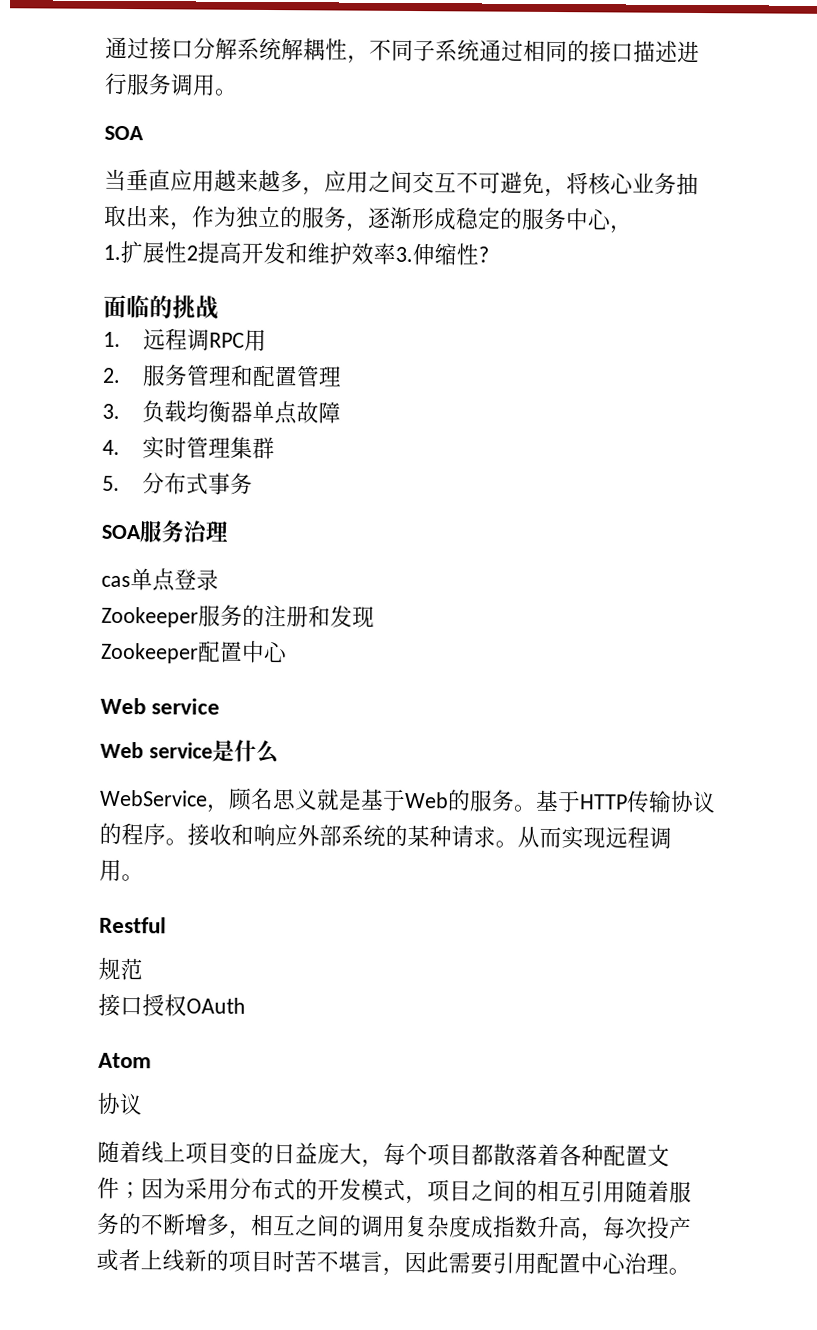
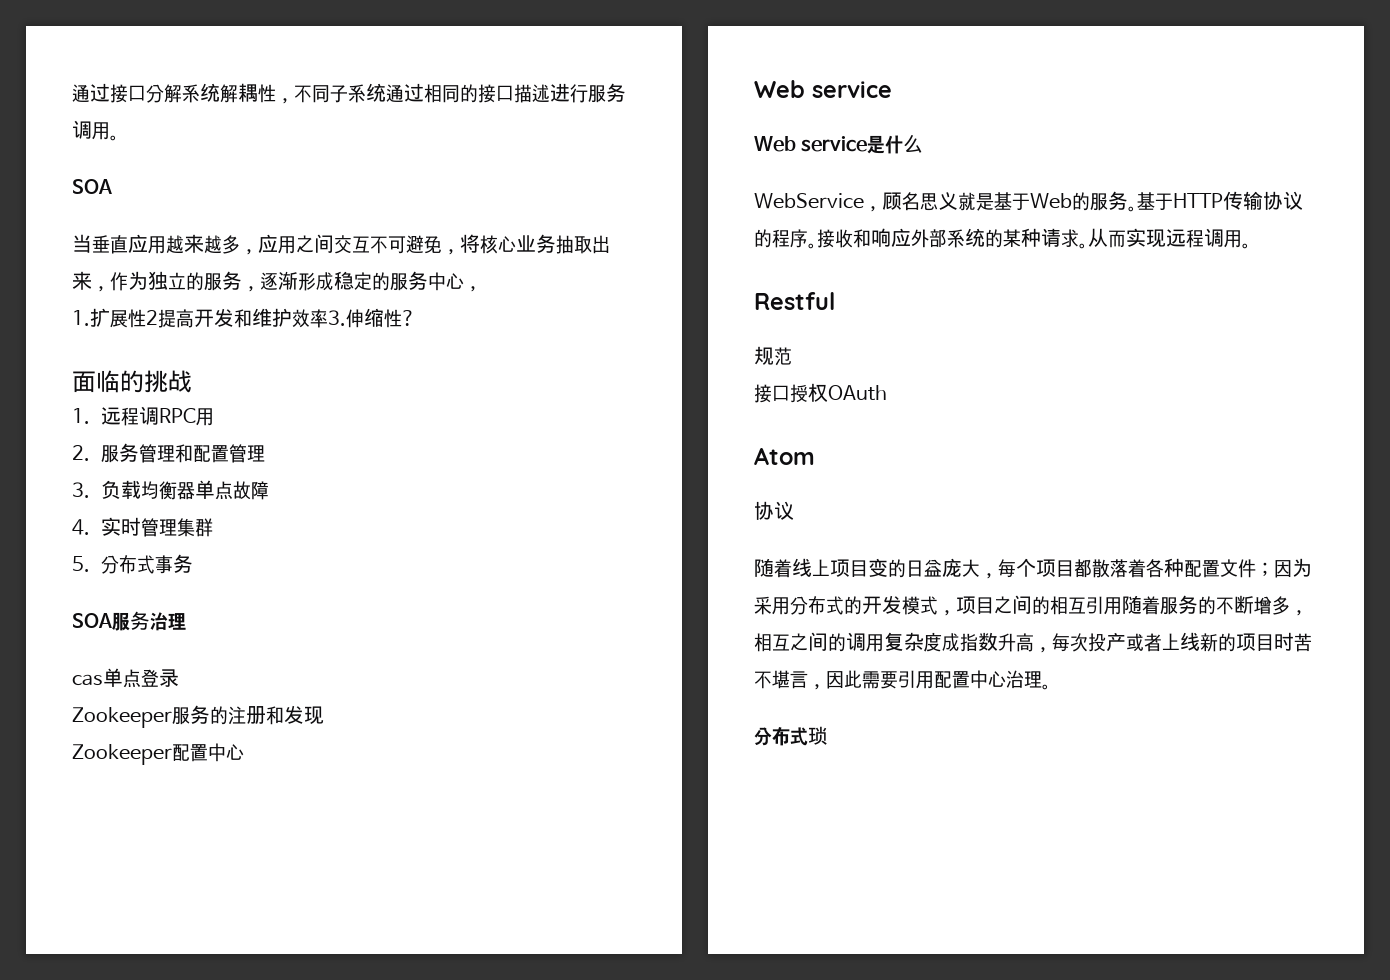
(691, 1271) none -> [754,726,828,746] // 分布式琐

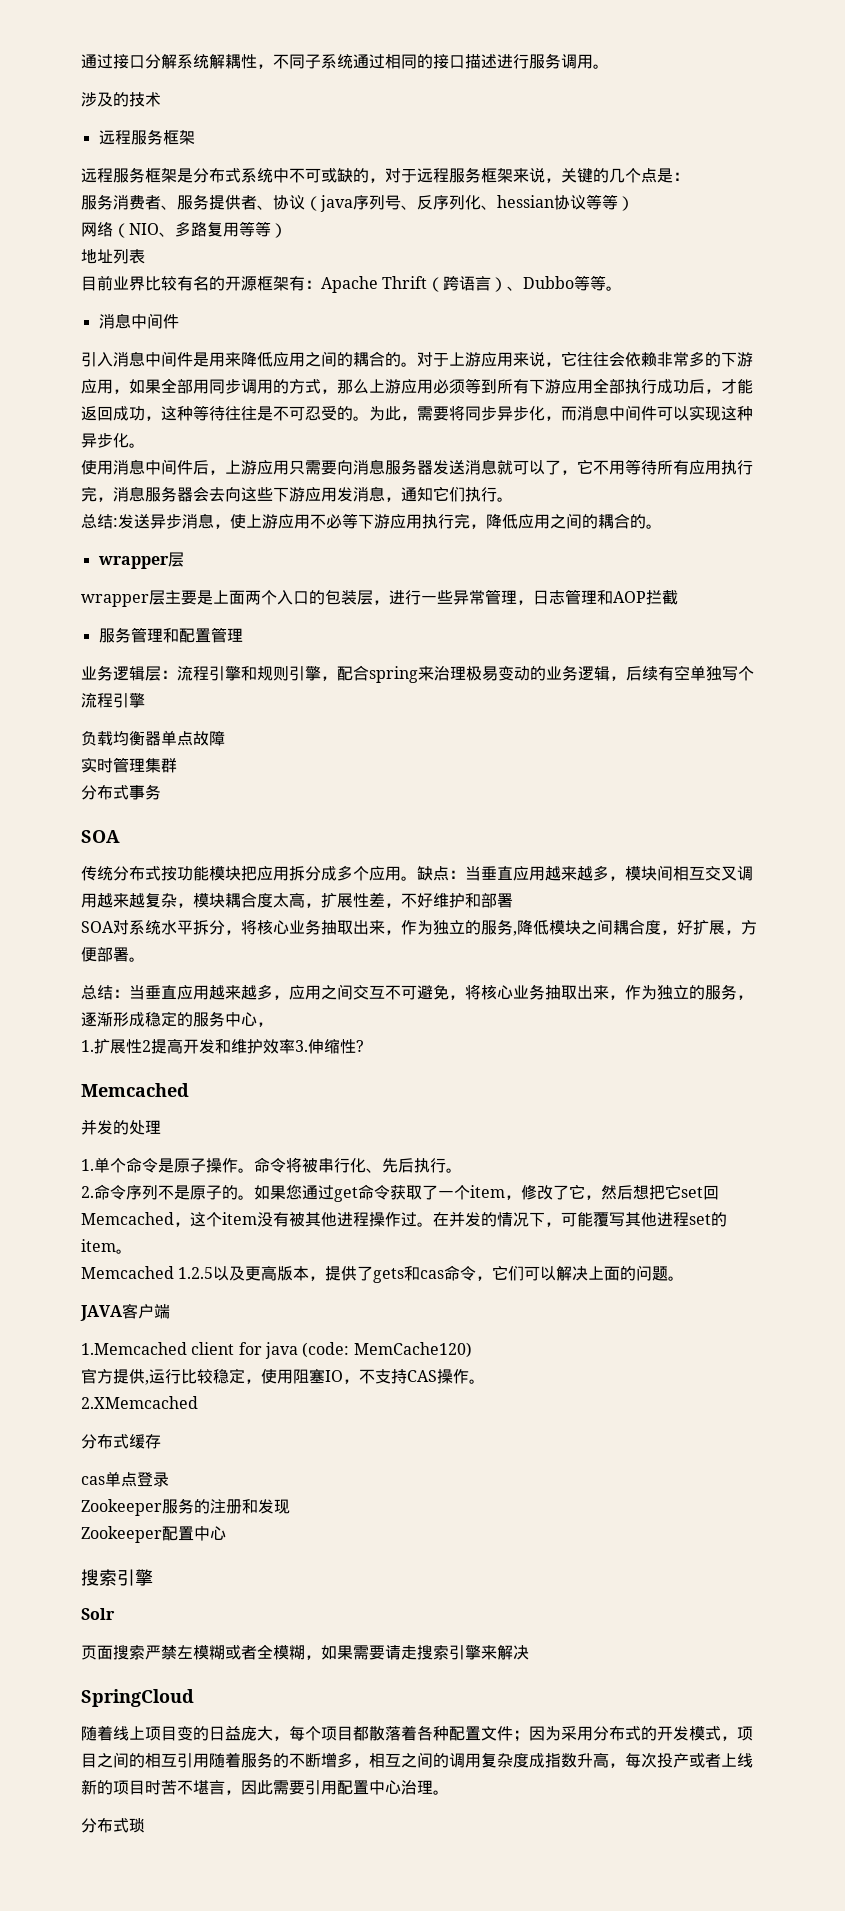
[72,179,112,194] SOA // -> [81,92,161,107] [98,129,195,145] [81,167,689,183] [81,194,634,212] [81,221,287,238] [81,249,145,264] [81,275,623,293] [98,313,179,329] [81,351,753,367] [81,378,753,394] [81,405,753,421] [81,433,145,448] [81,459,753,475] [81,486,513,502] [81,513,662,529] [97,552,184,569] [81,589,678,607] [98,627,243,643] [81,665,754,683] [81,693,145,708] [81,730,225,746] [81,757,177,773] [81,784,161,800] [81,830,120,843] [81,865,753,881] [81,892,513,908] [81,919,757,936] [81,947,145,962] [81,985,129,1000] 涉及的技术 // 远程服务框架 // 远程服务框架是分布式系统中不可或缺的，对于远程服务框架来说，关键的几个点是： // 服务消费者、服务提供者、协议（java序列号、反序列化、hessian协议等等） // 网络（NIO、多路复用等等） // 地址列表 // 目前业界比较有名的开源框架有：Apache Thrift（跨语言）、Dubbo等等。 // 消息中间件 // 引入消息中间件是用来降低应用之间的耦合的。对于上游应用来说，它往往会依赖非常多的下游应用，如果全部用同步调用的方式，那么上游应用必须等到所有下游应用全部执行成功后，才能返回成功，这种等待往往是不可忍受的。为此，需要将同步异步化，而消息中间件可以实现这种异步化。 // 使用消息中间件后，上游应用只需要向消息服务器发送消息就可以了，它不用等待所有应用执行完，消息服务器会去向这些下游应用发消息，通知它们执行。 // 总结:发送异步消息，使上游应用不必等下游应用执行完，降低应用之间的耦合的。 // wrapper层 // wrapper层主要是上面两个入口的包装层，进行一些异常管理，日志管理和AOP拦截 // 服务管理和配置管理 // 业务逻辑层：流程引擎和规则引擎，配合spring来治理极易变动的业务逻辑，后续有空单独写个流程引擎 // 负载均衡器单点故障 // 实时管理集群 // 分布式事务 // SOA // 传统分布式按功能模块把应用拆分成多个应用。缺点：当垂直应用越来越多，模块间相互交叉调用越来越复杂，模块耦合度太高，扩展性差，不好维护和部署 // SOA对系统水平拆分，将核心业务抽取出来，作为独立的服务,降低模块之间耦合度，好扩展，方便部署。 // 总结：
[72,370,192,393] [72,406,214,426] [72,443,265,463] [72,480,269,500] [72,517,213,537] [72,554,193,574] [72,611,186,631] 面临的挑战 // 1.远程调RPC用 // 2.服务管理和配置管理 // 3.负载均衡器单点故障 // 4.实时管理集群 // 5.分布式事务 // SOA服务治理 -> [81,1083,189,1097] [81,1119,161,1135] [81,1157,462,1173] [81,1184,719,1202] [81,1211,727,1227] [81,1239,132,1254] [81,1265,685,1283] [80,1303,170,1321] [81,1342,472,1359] [81,1368,485,1385] [81,1396,198,1409] [81,1433,161,1449] Memcached // 并发的处理 // 1.单个命令是原子操作。命令将被串行化、先后执行。 // 2.命令序列不是原子的。如果您通过get命令获取了一个item，修改了它，然后想把它set回Memcached，这个item没有被其他进程操作过。在并发的情况下，可能覆写其他进程set的item。 // Memcached 1.2.5以及更高版本，提供了gets和cas命令，它们可以解决上面的问题。 // JAVA客户端 // 1.Memcached client for java (code: MemCache120) // 官方提供,运行比较稳定，使用阻塞IO，不支持CAS操作。 // 2.XMemcached // 分布式缓存
[754,80,892,98] [754,134,924,154] [754,191,1303,212] [754,228,1251,249] [754,292,835,310] [754,346,792,366] [754,383,887,403] [754,447,815,465] [754,501,794,520] Web service // Web service是什么 // WebService，顾名思义就是基于Web的服务。基于HTTP传输协议的程序。接收和响应外部系统的某种请求。从而实现远程调用。 // Restful // 规范 // 接口授权OAuth // Atom // 协议 -> [81,1569,153,1586] [81,1608,115,1620] [81,1644,529,1660] [81,1689,194,1707] 搜索引擎 // Solr // 页面搜索严禁左模糊或者全模糊，如果需要请走搜索引擎来解决 // SpringCloud

